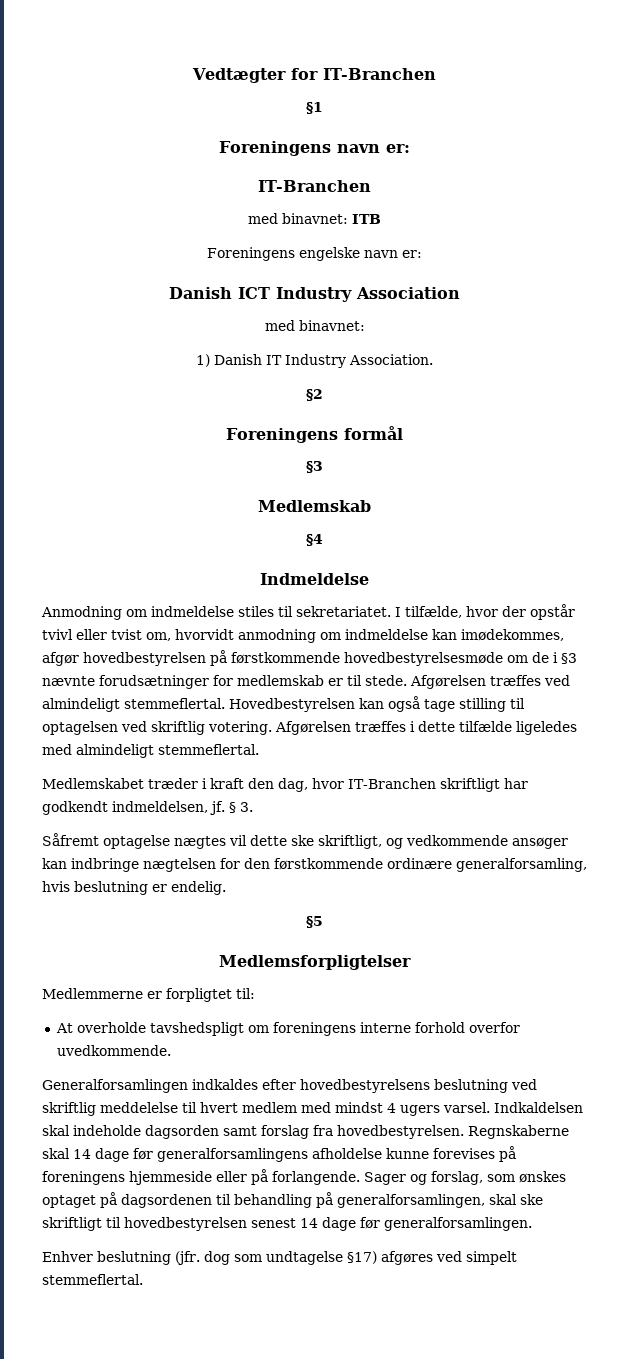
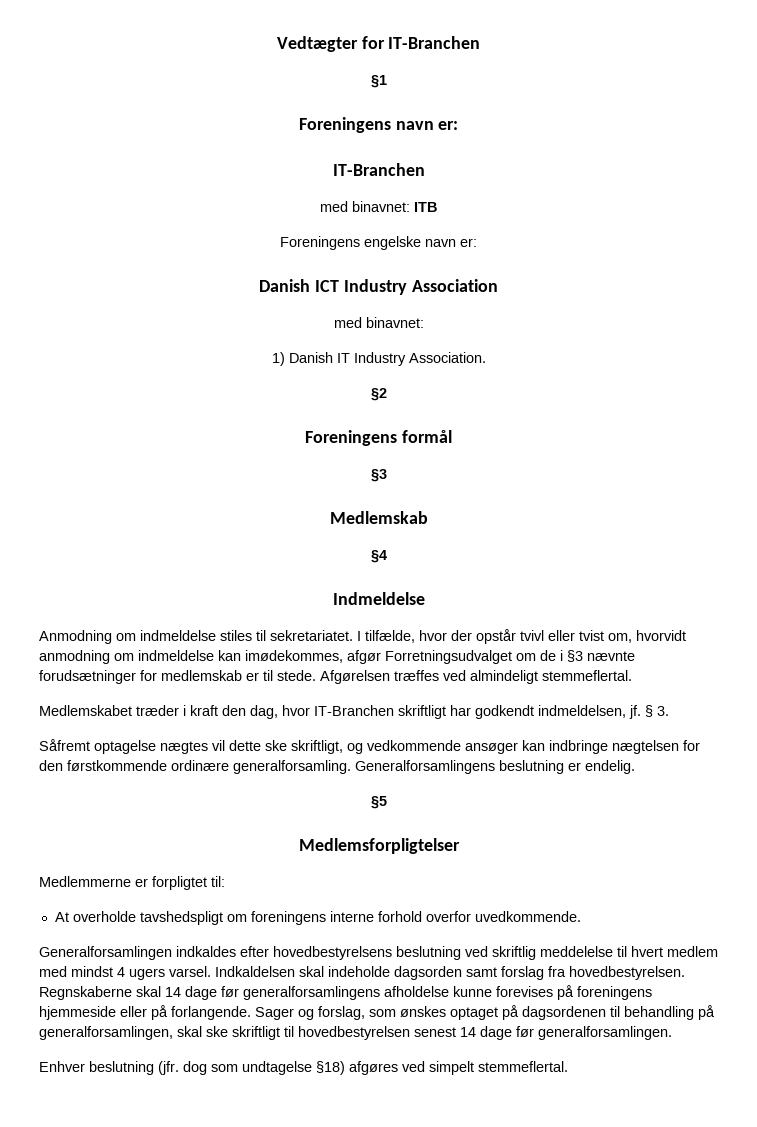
[83,650,503,666] hovedbestyrelsen på førstkommende hovedbestyrelsesmøde -> [385,650,512,664] Forretningsudvalget
[229,696,525,712] [42,721,577,735] [42,744,259,758] Hovedbestyrelsen kan også tage stilling til optagelsen ved skriftlig votering. Afgørelsen træffes i dette tilfælde ligeledes med almindeligt stemmeflertal. -> (632, 675) none
[456,858,587,872] [42,881,70,892] generalforsamling, hvis -> [233,760,495,774] generalforsamling. Generalforsamlingens
[346,1251,377,1264] §17) -> [316,1061,345,1075] §18)

